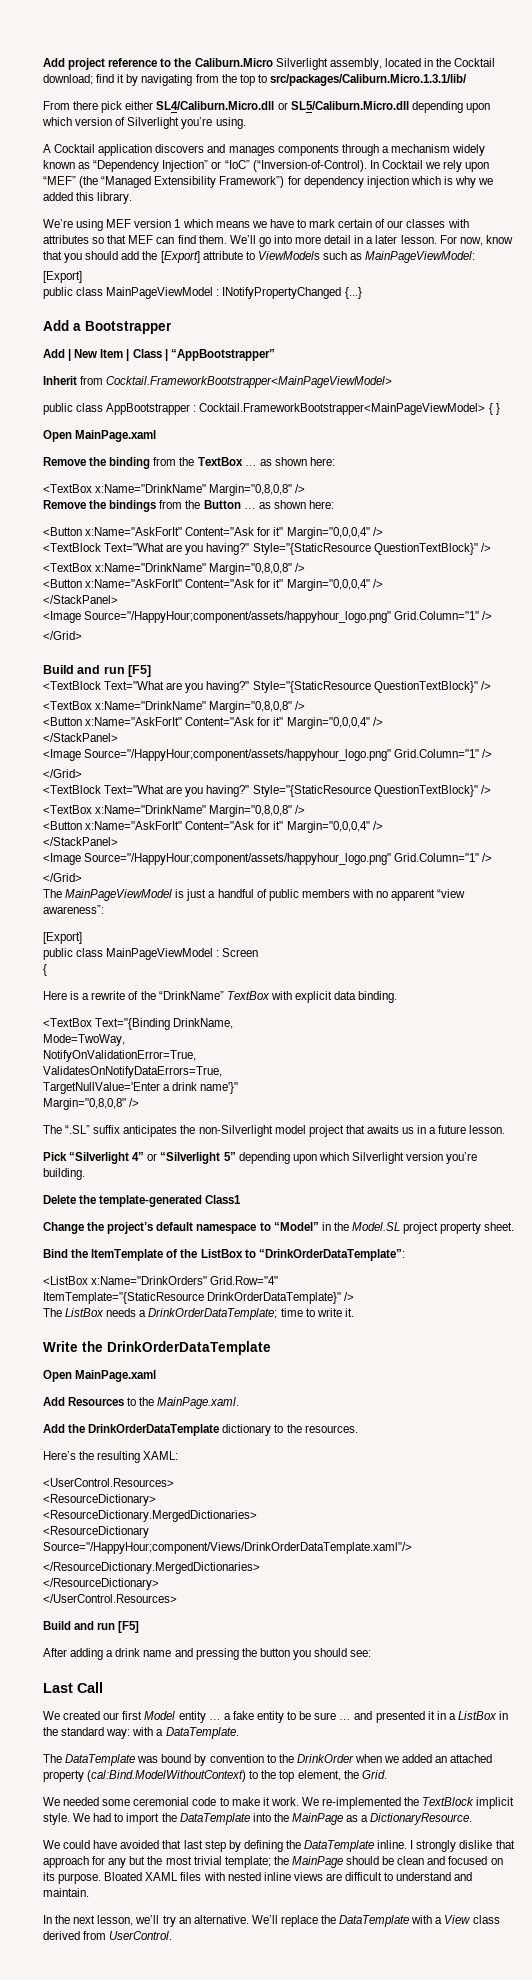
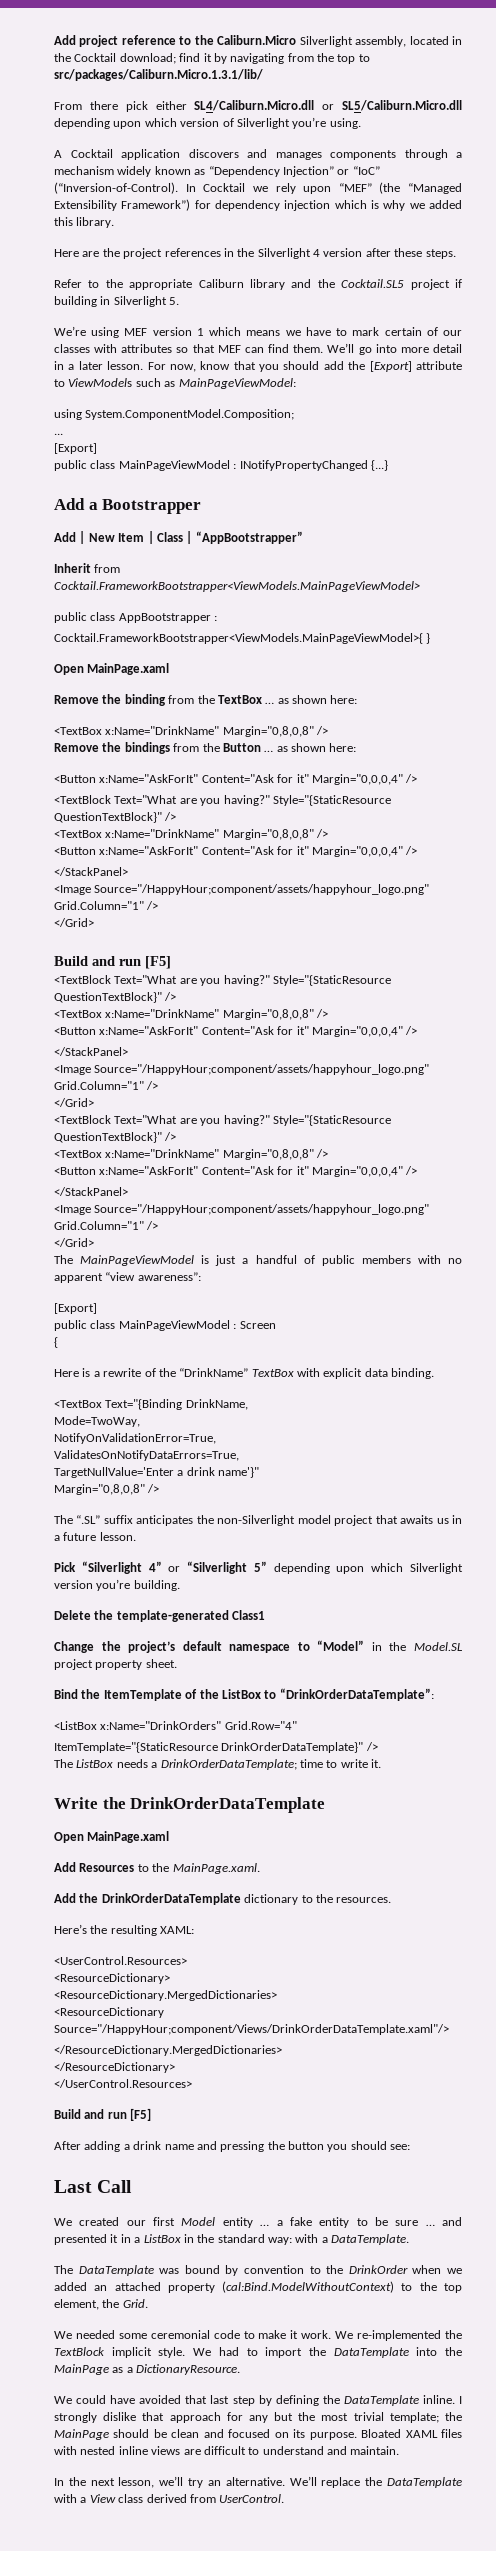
(133, 198) none -> [54,248,456,259] [54,279,462,290] [54,296,180,307] // Here are the project references in the Silverlight 4 version after these steps. // Refer to the appropriate Caliburn library and the Cocktail.SL5 project if building in Silverlight 5.
(476, 257) none -> [54,409,295,420] [54,433,63,435] // using System.ComponentModel.Composition; // ...
[106,376,393,388] Cocktail.FrameworkBootstrapper<MainPageViewModel> -> [54,581,420,592] Cocktail.FrameworkBootstrapper<ViewModels.MainPageViewModel>
[199,403,493,415] Cocktail.FrameworkBootstrapper<MainPageViewModel> { -> [54,633,423,644] // Cocktail.FrameworkBootstrapper<ViewModels.MainPageViewModel>{

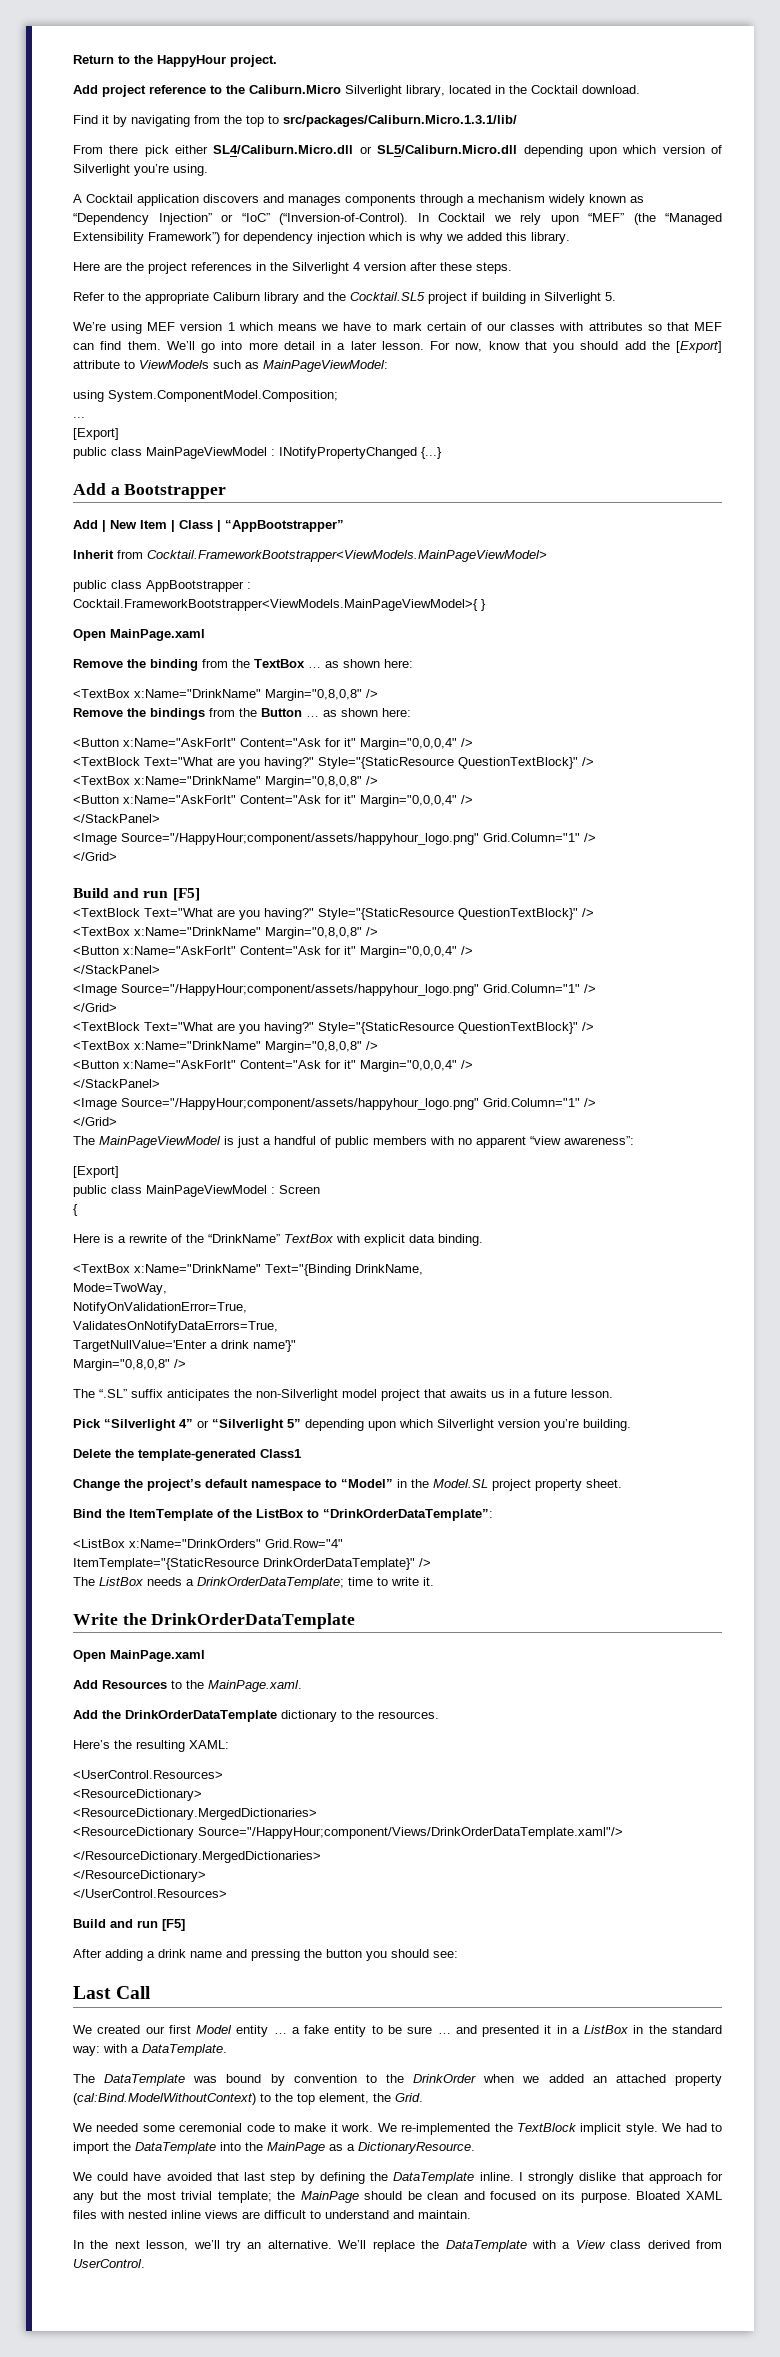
(54, 40) none -> [73,55,277,67] Return to the HappyHour project. //
[355,36,407,47] assembly, -> [406,85,445,97] library,
[119,53,201,64] download; find -> [582,85,640,94] [73,115,98,124] download. // Find
(102, 1404) none -> [134,1264,261,1273] x:Name="DrinkName"

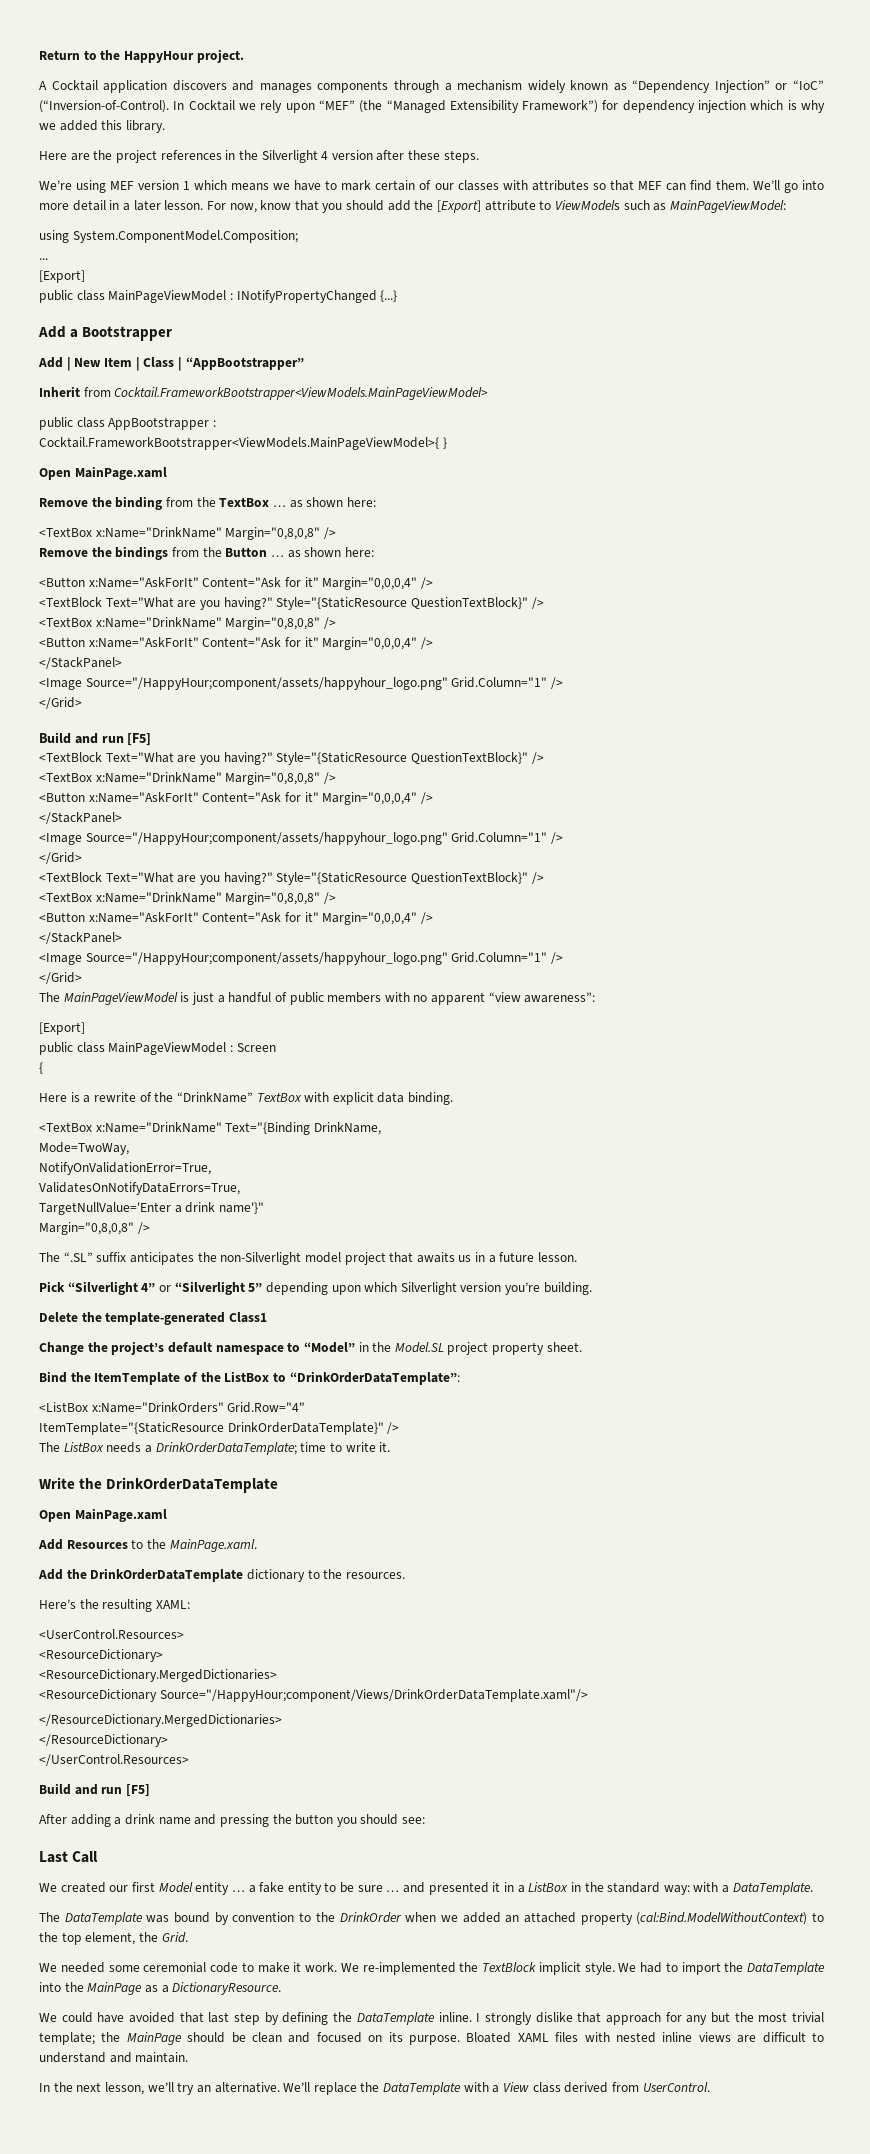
[73,85,640,97] [73,115,517,127] [73,145,722,157] [73,164,208,176] // Add project reference to the Caliburn.Micro Silverlight library, located in the Cocktail download. // Find it by navigating from the top to src/packages/Caliburn.Micro.1.3.1/lib/ // From there pick either SL4/Caliburn.Micro.dll or SL5/Caliburn.Micro.dll depending upon which version of Silverlight you’re using. -> (244, 56) none
[73,292,616,304] // Refer to the appropriate Caliburn library and the Cocktail.SL5 project if building in Silverlight 5. -> (479, 156) none

